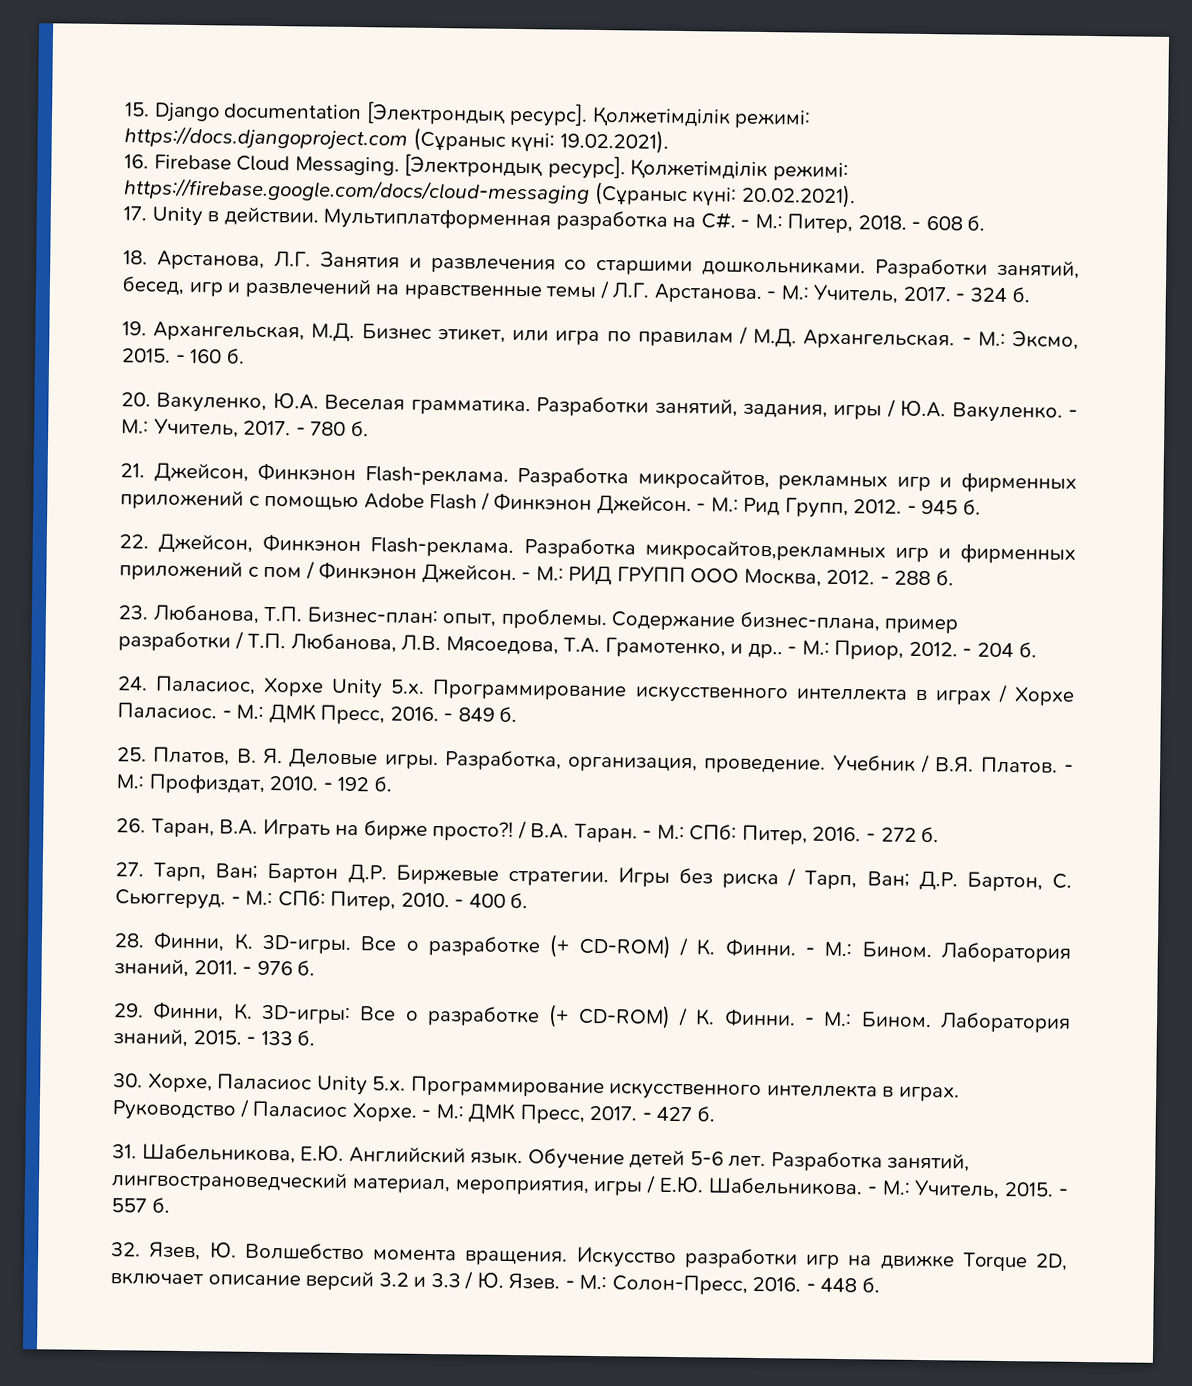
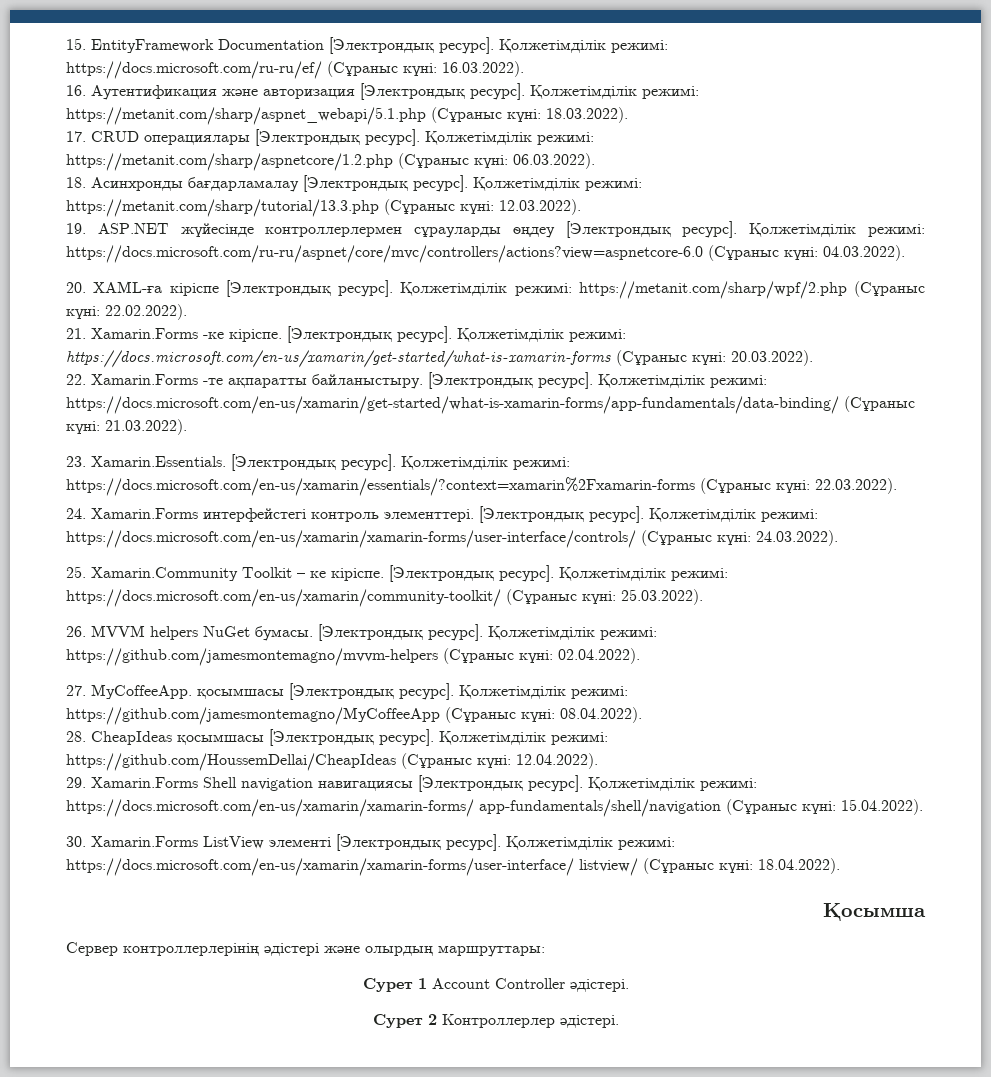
[153,101,812,129] [124,126,669,154] Django documentation [Электрондық ресурс]. Қолжетімділік режимі: https://docs.djangoproject.com (Сұраныс күні: 19.02.2021). -> [91,37,668,54] [66,61,524,79] EntityFramework Documentation [Электрондық ресурс]. Қолжетімділік режимі: https://docs.microsoft.com/ru-ru/ef/ (Сұраныс күні: 16.03.2022).
[153,153,849,182] [124,178,856,209] Firebase Cloud Messaging. [Электрондық ресурс]. Қолжетімділік режимі: https://firebase.google.com/docs/cloud-messaging (Сұраныс күні: 20.02.2021). -> [91,83,699,100] [66,107,628,125] Аутентификация және авторизация [Электрондық ресурс]. Қолжетімділік режимі: https://metanit.com/sharp/aspnet_webapi/5.1.php (Сұраныс күні: 18.03.2022).
[151,206,986,234] [123,250,1080,279] [122,276,1030,304] [122,321,1079,350] [122,348,245,364] [121,392,1078,423] [121,418,369,438] [120,462,1077,493] [120,489,982,519] [119,533,1076,564] [119,560,955,587] [118,604,959,634] [118,631,1037,660] [117,675,1075,706] [117,702,518,725] [117,746,1074,774] [116,773,392,794] [116,818,940,845] [115,862,1072,892] [115,889,529,911] [114,932,1072,963] [114,958,316,978] [114,1002,1072,1033] [113,1028,316,1048] [113,1073,960,1102] [112,1099,715,1124] [112,1143,971,1172] [110,1170,1069,1199] [111,1197,170,1213] [111,1241,1068,1272] [110,1270,881,1295] Unity в действии. Мультиплатформенная разработка на C#. - М.: Питер, 2018. - 608 б. // 18. Арстанова, Л.Г. Занятия и развлечения со старшими дошкольниками. Разработки занятий, бесед, игр и развлечений на нравственные темы / Л.Г. Арстанова. - М.: Учитель, 2017. - 324 б. // 19. Архангельская, М.Д. Бизнес этикет, или игра по правилам / М.Д. Архангельская. - М.: Эксмо, 2015. - 160 б. // 20. Вакуленко, Ю.А. Веселая грамматика. Разработки занятий, задания, игры / Ю.А. Вакуленко. - М.: Учитель, 2017. - 780 б. // 21. Джейсон, Финкэнон Flash-реклама. Разработка микросайтов, рекламных игр и фирменных приложений с помощью Adobe Flash / Финкэнон Джейсон. - М.: Рид Групп, 2012. - 945 б. // 22. Джейсон, Финкэнон Flash-реклама. Разработка микросайтов,рекламных игр и фирменных приложений с пом / Финкэнон Джейсон. - М.: РИД ГРУПП ООО Москва, 2012. - 288 б. // 23. Любанова, Т.П. Бизнес-план: опыт, проблемы. Содержание бизнес-плана, пример разработки / Т.П. Любанова, Л.В. Мясоедова, Т.А. Грамотенко, и др.. - М.: Приор, 2012. - 204 б. // 24. Паласиос, Хорхе Unity 5.x. Программирование искусственного интеллекта в играх / Хорхе Паласиос. - М.: ДМК Пресс, 2016. - 849 б. // 25. Платов, В. Я. Деловые игры. Разработка, организация, проведение. Учебник / В.Я. Платов. - М.: Профиздат, 2010. - 192 б. // 26. Таран, В.А. Играть на бирже просто?! / В.А. Таран. - М.: СПб: Питер, 2016. - 272 б. // 27. Тарп, Ван; Бартон Д.Р. Биржевые стратегии. Игры без риска / Тарп, Ван; Д.Р. Бартон, С. Сьюггеруд. - М.: СПб: Питер, 2010. - 400 б. // 28. Финни, К. 3D-игры. Все о разработке (+ CD-ROM) / К. Финни. - М.: Бином. Лаборатория знаний, 2011. - 976 б. // 29. Финни, К. 3D-игры: Все о разработке (+ CD-ROM) / К. Финни. - М.: Бином. Лаборатория знаний, 2015. - 133 б. // 30. Хорхе, Паласиос Unity 5.x. Программирование искусственного интеллекта в играх. Руководство / Паласиос Хорхе. - М.: ДМК Пресс, 2017. - 427 б. // 31. Шабельникова, Е.Ю. Английский язык. Обучение детей 5-6 лет. Разработка занятий, лингвострановедческий материал, мероприятия, игры / Е.Ю. Шабельникова. - М.: Учитель, 2015. - 557 б. // 32. Язев, Ю. Волшебство момента вращения. Искусство разработки игр на движке Torque 2D, включает описание версий 3.2 и 3.3 / Ю. Язев. - М.: Солон-Пресс, 2016. - 448 б. -> [91,129,594,146] [66,153,595,171] [66,175,642,192] [66,199,581,217] [66,221,926,238] [66,245,905,263] [66,280,925,299] [66,304,187,320] [66,326,626,343] [66,350,813,368] [66,372,767,389] [66,396,915,414] [66,419,187,435] [66,454,570,471] [66,477,897,496] [66,506,818,523] [66,530,838,548] [66,565,728,582] [66,589,703,607] [66,624,657,641] [66,648,640,666] [66,683,628,700] [66,707,642,725] [66,729,608,746] [66,753,598,771] [66,775,757,792] [66,799,923,817] [66,834,675,851] [66,858,840,876] [823,903,926,921] [66,942,545,957] [362,978,629,992] [372,1014,619,1028] CRUD операциялары [Электрондық ресурс]. Қолжетімділік режимі: https://metanit.com/sharp/aspnetcore/1.2.php (Сұраныс күні: 06.03.2022). // 18. Асинхронды бағдарламалау [Электрондық ресурс]. Қолжетімділік режимі: https://metanit.com/sharp/tutorial/13.3.php (Сұраныс күні: 12.03.2022). // 19. ASP.NET жүйесінде контроллерлермен сұрауларды өңдеу [Электрондық ресурс]. Қолжетімділік режимі: https://docs.microsoft.com/ru-ru/aspnet/core/mvc/controllers/actions?view=aspnetcore-6.0 (Сұраныс күні: 04.03.2022). // 20. XAML-ға кіріспе [Электрондық ресурс]. Қолжетімділік режимі: https://metanit.com/sharp/wpf/2.php (Сұраныс күні: 22.02.2022). // 21. Xamarin.Forms -ке кіріспе. [Электрондық ресурс]. Қолжетімділік режимі: https://docs.microsoft.com/en-us/xamarin/get-started/what-is-xamarin-forms (Сұраныс күні: 20.03.2022). // 22. Xamarin.Forms -те ақпаратты байланыстыру. [Электрондық ресурс]. Қолжетімділік режимі: https://docs.microsoft.com/en-us/xamarin/get-started/what-is-xamarin-forms/app-fundamentals/data-binding/ (Сұраныс күні: 21.03.2022). // 23. Xamarin.Essentials. [Электрондық ресурс]. Қолжетімділік режимі: https://docs.microsoft.com/en-us/xamarin/essentials/?context=xamarin%2Fxamarin-forms (Сұраныс күні: 22.03.2022). // 24. Xamarin.Forms интерфейстегі контроль элементтері. [Электрондық ресурс]. Қолжетімділік режимі: https://docs.microsoft.com/en-us/xamarin/xamarin-forms/user-interface/controls/ (Сұраныс күні: 24.03.2022). // 25. Xamarin.Community Toolkit – ке кіріспе. [Электрондық ресурс]. Қолжетімділік режимі: https://docs.microsoft.com/en-us/xamarin/community-toolkit/ (Сұраныс күні: 25.03.2022). // 26. MVVM helpers NuGet бумасы. [Электрондық ресурс]. Қолжетімділік режимі: https://github.com/jamesmontemagno/mvvm-helpers (Сұраныс күні: 02.04.2022). // 27. MyCoffeeApp. қосымшасы [Электрондық ресурс]. Қолжетімділік режимі: https://github.com/jamesmontemagno/MyCoffeeApp (Сұраныс күні: 08.04.2022). // 28. CheapIdeas қосымшасы [Электрондық ресурс]. Қолжетімділік режимі: https://github.com/HoussemDellai/CheapIdeas (Сұраныс күні: 12.04.2022). // 29. Xamarin.Forms Shell navigation навигациясы [Электрондық ресурс]. Қолжетімділік режимі: https://docs.microsoft.com/en-us/xamarin/xamarin-forms/ app-fundamentals/shell/navigation (Сұраныс күні: 15.04.2022). // 30. Xamarin.Forms ListView элементі [Электрондық ресурс]. Қолжетімділік режимі: https://docs.microsoft.com/en-us/xamarin/xamarin-forms/user-interface/ listview/ (Сұраныс күні: 18.04.2022). // Қосымша // Сервер контроллерлерінің әдістері және олырдың маршруттары: // Сурет 1 Account Controller әдістері. // Сурет 2 Контроллерлер әдістері.

